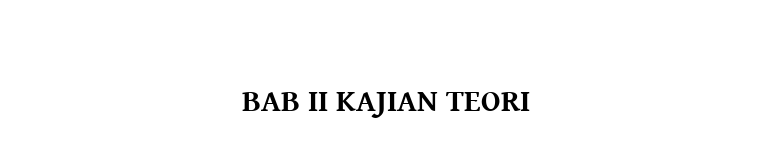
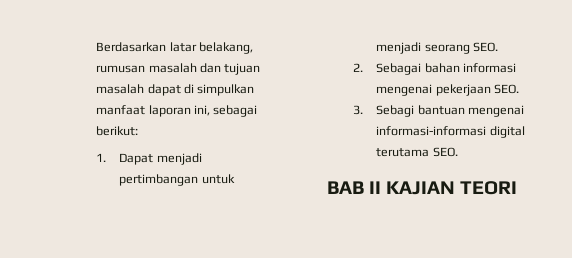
(241, 101) none -> [96,42,253,54] [96,63,261,75] [96,84,255,96] [96,105,258,117] [96,126,139,136] [96,153,202,165] [119,174,235,186] [376,42,499,54] [353,63,517,75] [376,84,520,96] [353,105,525,117] [376,126,525,138] [376,147,458,157] Berdasarkan latar belakang, rumusan masalah dan tujuan masalah dapat di simpulkan manfaat laporan ini, sebagai berikut: // 1. Dapat menjadi pertimbangan untuk menjadi seorang SEO. // 2. Sebagai bahan informasi mengenai pekerjaan SEO. // 3. Sebagi bantuan mengenai informasi-informasi digital terutama SEO. //

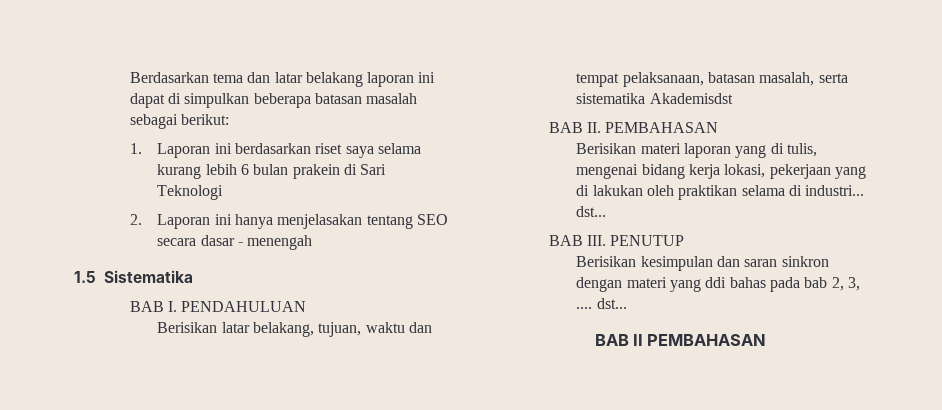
[169,42,253,54] [96,63,261,75] [96,84,255,96] [96,105,258,117] [96,126,139,136] [96,153,202,165] [119,174,235,186] [376,42,499,54] [353,63,517,75] [376,84,520,96] [353,105,525,117] [376,126,525,138] [376,147,458,157] latar belakang, rumusan masalah dan tujuan masalah dapat di simpulkan manfaat laporan ini, sebagai berikut: // 1. Dapat menjadi pertimbangan untuk menjadi seorang SEO. // 2. Sebagai bahan informasi mengenai pekerjaan SEO. // 3. Sebagi bantuan mengenai informasi-informasi digital terutama SEO. -> [212,72,436,87] [129,93,418,108] [129,114,229,129] [129,143,421,158] [157,164,387,179] [157,185,224,200] [129,214,448,229] [157,235,313,250] [74,270,193,283] [129,301,307,312] [157,322,432,337] [576,72,848,87] [576,93,733,104] [548,122,719,133] [576,143,817,158] [576,164,866,179] [576,185,865,200] [576,206,607,217] [548,235,685,246] [576,256,829,271] [576,277,860,292] [576,298,627,309] tema dan latar belakang laporan ini dapat di simpulkan beberapa batasan masalah sebagai berikut: // 1. Laporan ini berdasarkan riset saya selama kurang lebih 6 bulan prakein di Sari Teknologi // 2. Laporan ini hanya menjelasakan tentang SEO secara dasar - menengah // 1.5 Sistematika // BAB I. PENDAHULUAN // Berisikan latar belakang, tujuan, waktu dan tempat pelaksanaan, batasan masalah, serta sistematika Akademisdst // BAB II. PEMBAHASAN // Berisikan materi laporan yang di tulis, mengenai bidang kerja lokasi, pekerjaan yang di lakukan oleh praktikan selama di industri... dst... // BAB III. PENUTUP // Berisikan kesimpulan dan saran sinkron dengan materi yang ddi bahas pada bab 2, 3, .... dst...
[386,181,518,195] KAJIAN TEORI -> [647,334,767,346] PEMBAHASAN

